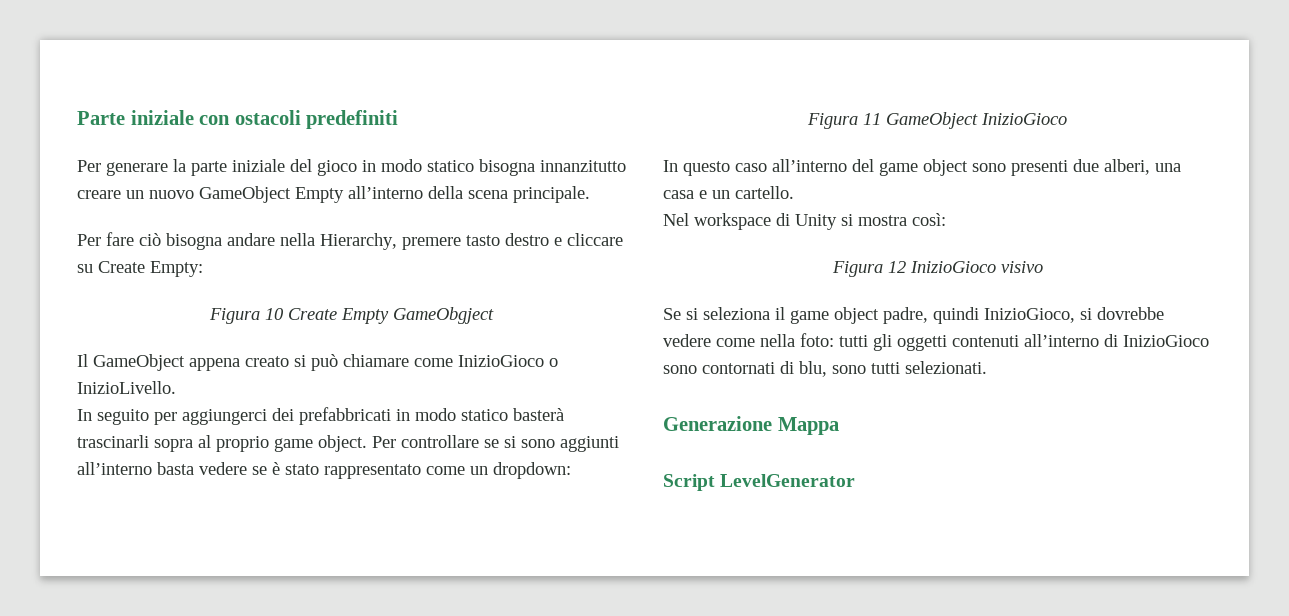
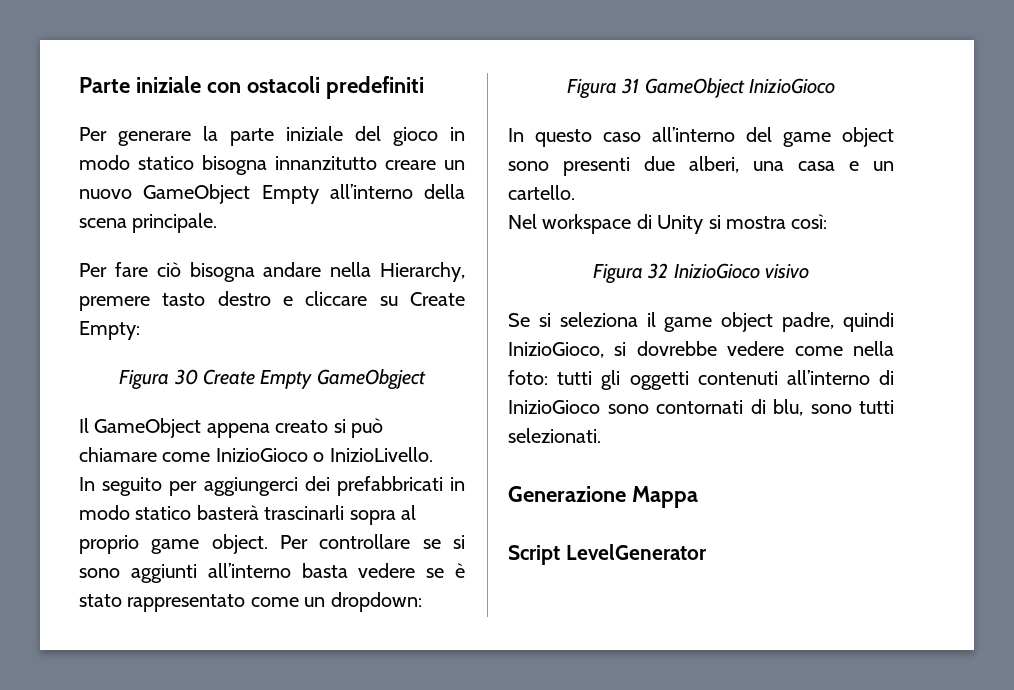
[265,308,284,320] 10 -> [173,369,198,385] 30
[863,113,881,125] 11 -> [621,78,640,94] 31
[887,261,906,273] 12 -> [647,263,669,279] 32

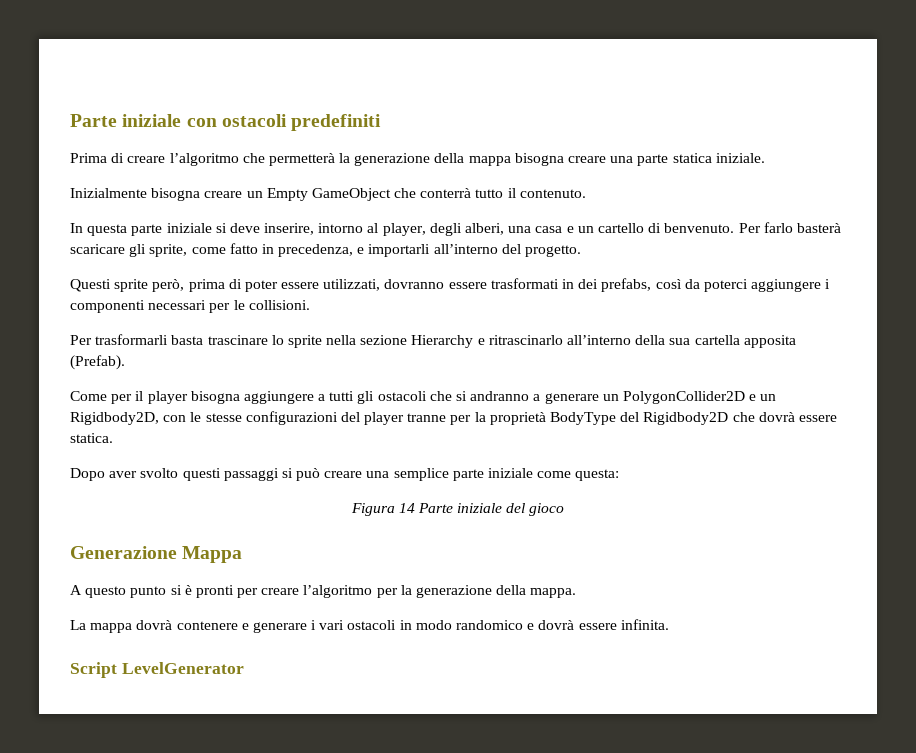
[79,126,465,146] [79,155,465,175] [79,184,465,204] [79,213,218,233] [79,262,466,282] [79,291,465,311] [79,321,140,340] [119,369,426,390] [79,418,383,438] [79,447,433,462] [79,476,465,496] [79,505,416,525] [79,534,465,554] [79,563,465,583] [79,592,422,612] [566,78,836,99] [508,127,894,147] [508,156,675,176] Per generare la parte iniziale del gioco in modo statico bisogna innanzitutto creare un nuovo GameObject Empty all’interno della scena principale. // Per fare ciò bisogna andare nella Hierarchy, premere tasto destro e cliccare su Create Empty: // Figura 30 Create Empty GameObgject // Il GameObject appena creato si può chiamare come InizioGioco o InizioLivello. // In seguito per aggiungerci dei prefabbricati in modo statico basterà trascinarli sopra al proprio game object. Per controllare se si sono aggiunti all’interno basta vedere se è stato rappresentato come un dropdown: // Figura 31 GameObject InizioGioco // In questo caso all’interno del game object sono presenti due -> [70,153,765,166] [70,188,586,201] [70,223,462,236] Prima di creare l’algoritmo che permetterà la generazione della mappa bisogna creare una parte statica iniziale. // Inizialmente bisogna creare un Empty GameObject che conterrà tutto il contenuto. // In questa parte iniziale si deve inserire, intorno al player, degli
[508,185,575,200] [508,214,828,234] [592,263,810,284] [508,312,894,332] [508,341,894,358] [508,370,894,390] [508,399,894,416] [508,428,601,443] [508,486,698,508] cartello. // Nel workspace di Unity si mostra così: // Figura 32 InizioGioco visivo // Se si seleziona il game object padre, quindi InizioGioco, si dovrebbe vedere come nella foto: tutti gli oggetti contenuti all’interno di InizioGioco sono contornati di blu, sono tutti selezionati. // Generazione Mappa -> [597,222,841,233] [70,243,582,257] [70,278,831,292] [70,300,310,313] [70,334,796,348] [70,355,125,370] [70,391,777,404] [70,411,837,425] [70,433,113,443] [70,468,620,481] [350,503,565,516] [70,546,243,563] [70,585,577,598] [70,619,669,633] cartello di benvenuto. Per farlo basterà scaricare gli sprite, come fatto in precedenza, e importarli all’interno del progetto. // Questi sprite però, prima di poter essere utilizzati, dovranno essere trasformati in dei prefabs, così da poterci aggiungere i componenti necessari per le collisioni. // Per trasformarli basta trascinare lo sprite nella sezione Hierarchy e ritrascinarlo all’interno della sua cartella apposita (Prefab). // Come per il player bisogna aggiungere a tutti gli ostacoli che si andranno a generare un PolygonCollider2D e un Rigidbody2D, con le stesse configurazioni del player tranne per la proprietà BodyType del Rigidbody2D che dovrà essere statica. // Dopo aver svolto questi passaggi si può creare una semplice parte iniziale come questa: // Figura 14 Parte iniziale del gioco // Generazione Mappa // A questo punto si è pronti per creare l’algoritmo per la generazione della mappa. // La mappa dovrà contenere e generare i vari ostacoli in modo randomico e dovrà essere infinita.

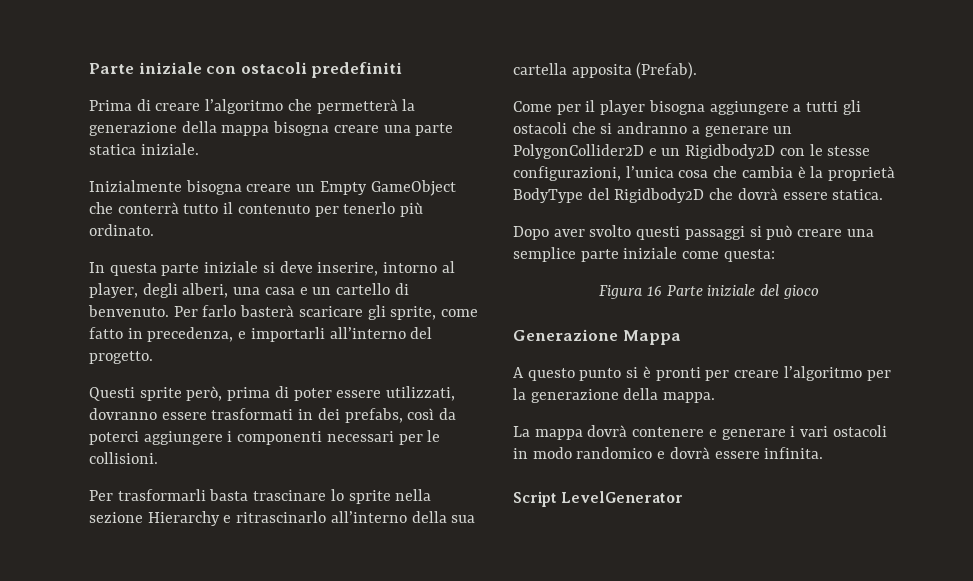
[519,189,586,198] contenuto. -> [237,202,424,217] [89,224,154,236] contenuto per tenerlo più ordinato.
[70,412,159,425] Rigidbody2D, -> [685,144,776,159] Rigidbody2D
[245,411,472,425] configurazioni del player tranne per -> [513,166,806,181] configurazioni, l’unica cosa che cambia è
[398,503,415,513] 14 -> [646,286,662,296] 16

